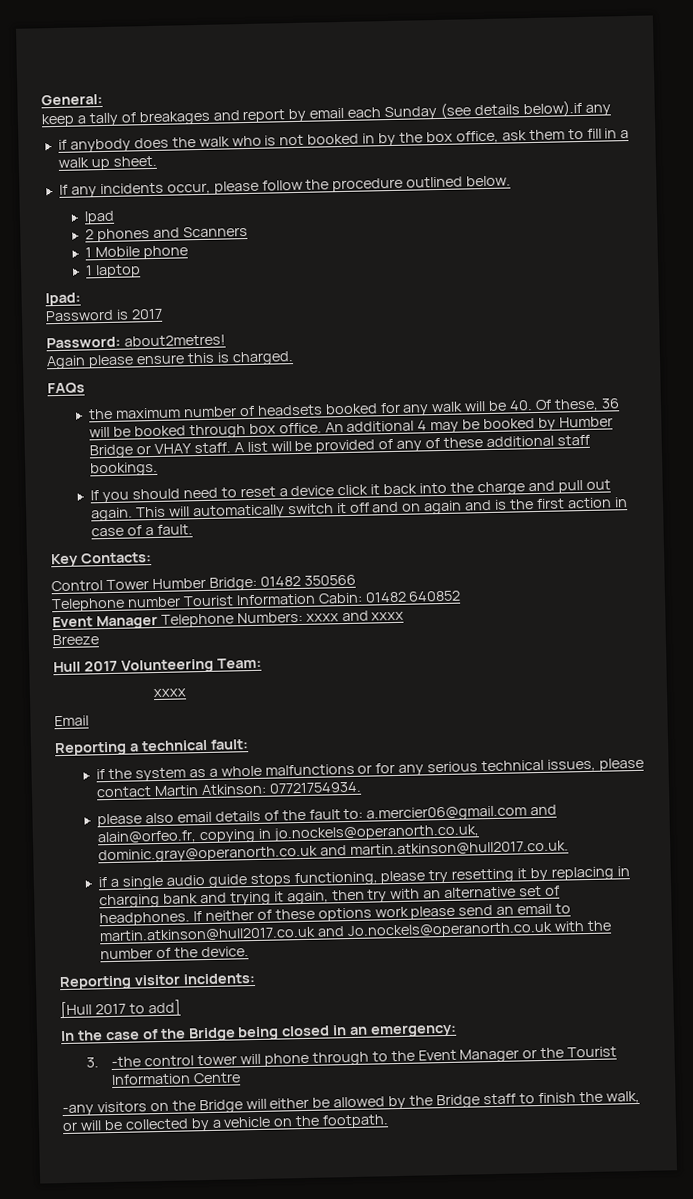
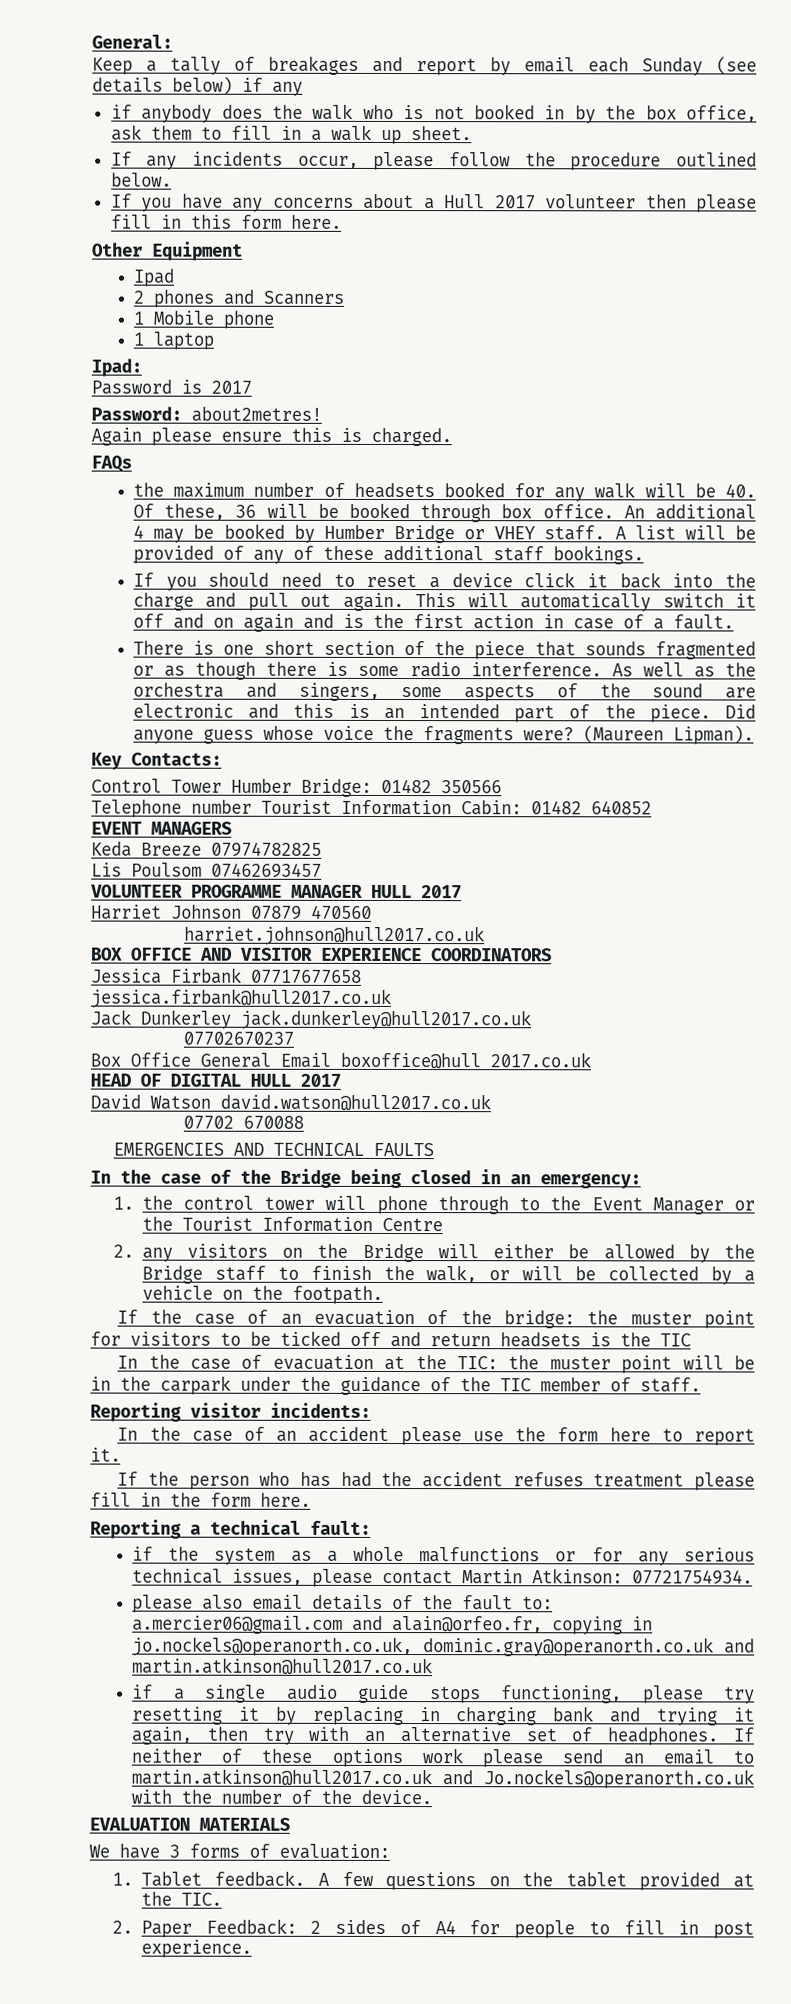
[41,113,75,128] keep -> [92,57,133,75] Keep
[522,99,582,118] below).if -> [172,76,263,95] below) if
(512, 181) none -> [110,193,758,213] [110,214,342,229] [92,241,243,261] // If you have any concerns about a Hull 2017 volunteer then please fill in this form here. // Other Equipment
[153,443,192,455] VHAY -> [494,526,537,540] VHEY
(193, 529) none -> [133,640,756,660] [133,661,757,680] [133,682,756,702] [133,703,756,723] [133,725,755,745] // There is one short section of the piece that sounds fragmented or as though there is some radio interference. As well as the orchestra and singers, some aspects of the sound are electronic and this is an intended part of the piece. Did anyone guess whose voice the fragments were? (Maureen Lipman).
[52,610,405,630] [52,634,99,646] [53,657,262,674] [153,688,187,698] [54,715,89,727] Event Manager Telephone Numbers: xxxx and xxxx // Breeze // Hull 2017 Volunteering Team: // xxxx // Email -> [91,821,232,835] [91,841,322,857] [91,862,322,878] [90,884,462,899] [91,904,372,920] [184,925,486,946] [91,947,552,962] [91,967,362,984] [90,988,392,1008] [90,1009,531,1030] [183,1031,295,1045] [90,1052,591,1070] [90,1073,341,1087] [90,1093,491,1112] [183,1115,305,1129] [113,1142,435,1157] [90,1168,641,1189] [113,1195,756,1215] [141,1216,443,1232] [113,1243,756,1263] [141,1265,756,1285] [141,1285,383,1304] [117,1309,755,1329] [90,1330,691,1348] [117,1354,756,1374] [90,1375,701,1396] [90,1402,371,1422] [117,1426,755,1446] [90,1447,121,1462] [117,1471,756,1491] [90,1492,311,1507] EVENT MANAGERS // Keda Breeze 07974782825 // Lis Poulsom 07462693457 // VOLUNTEER PROGRAMME MANAGER HULL 2017 // Harriet Johnson 07879 470560 // harriet.johnson@hull2017.co.uk // BOX OFFICE AND VISITOR EXPERIENCE COORDINATORS // Jessica Firbank 07717677658 // jessica.firbank@hull2017.co.uk // Jack Dunkerley jack.dunkerley@hull2017.co.uk // 07702670237 // Box Office General Email boxoffice@hull 2017.co.uk // HEAD OF DIGITAL HULL 2017 // David Watson david.watson@hull2017.co.uk // 07702 670088 // EMERGENCIES AND TECHNICAL FAULTS // In the case of the Bridge being closed in an emergency: // 1. the control tower will phone through to the Event Manager or the Tourist Information Centre // 2. any visitors on the Bridge will either be allowed by the Bridge staff to finish the walk, or will be collected by a vehicle on the footpath. // If the case of an evacuation of the bridge: the muster point for visitors to be ticked off and return headsets is the TIC // In the case of evacuation at the TIC: the muster point will be in the carpark under the guidance of the TIC member of staff. // Reporting visitor incidents: // In the case of an accident please use the form here to report it. // If the person who has had the accident refuses treatment please fill in the form here.
[349,840,569,857] martin.atkinson@hull2017.co.uk. -> [132,1657,434,1676] martin.atkinson@hull2017.co.uk
[59,973,256,991] [60,999,181,1019] [60,1023,458,1042] [86,1046,618,1068] [111,1072,242,1086] [62,1090,640,1117] [62,1114,390,1132] Reporting visitor incidents: // [Hull 2017 to add] // In the case of the Bridge being closed in an emergency: // 3. -the control tower will phone through to the Event Manager or the Tourist Information Centre // -any visitors on the Bridge will either be allowed by the Bridge staff to finish the walk, or will be collected by a vehicle on the footpath. -> [89,1817,290,1831] [89,1843,390,1859] [112,1870,754,1891] [140,1891,222,1906] [112,1918,755,1939] [140,1939,252,1958] EVALUATION MATERIALS // We have 3 forms of evaluation: // 1. Tablet feedback. A few questions on the tablet provided at the TIC. // 2. Paper Feedback: 2 sides of A4 for people to fill in post experience.

